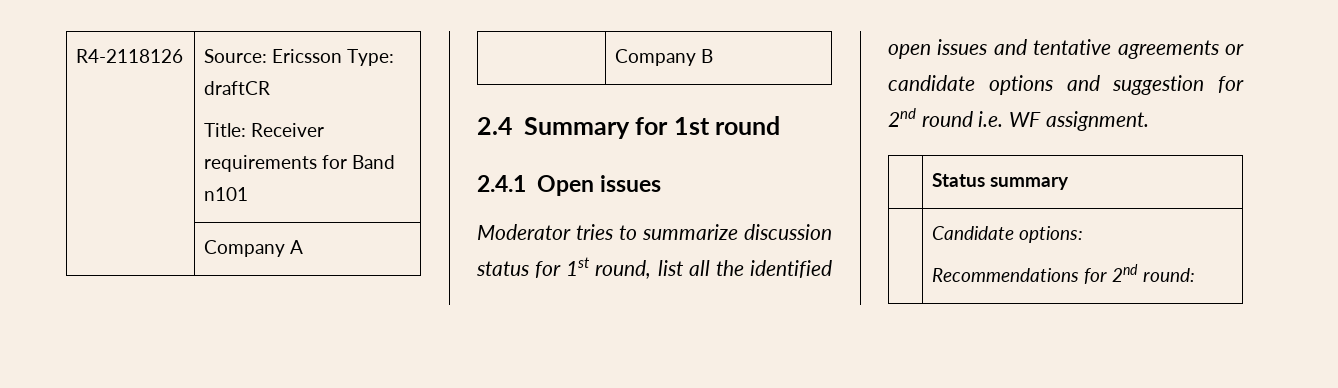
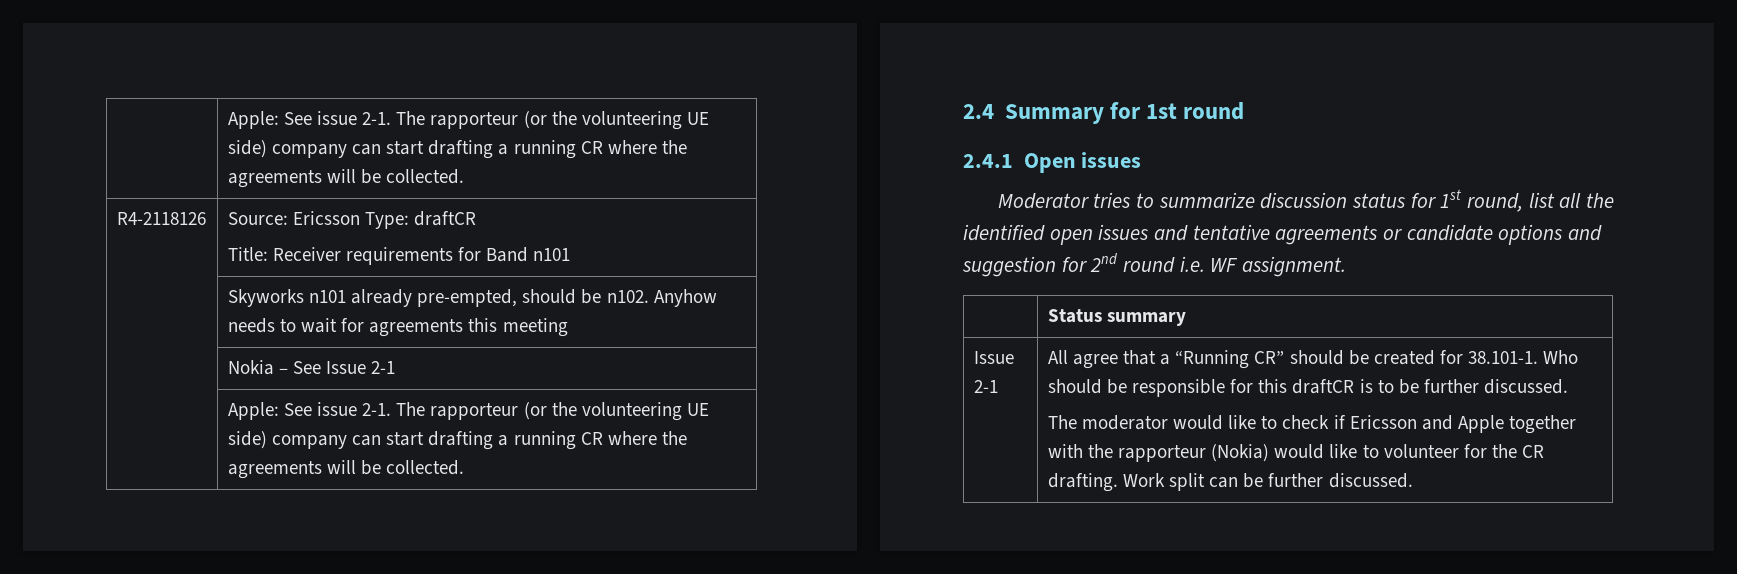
(76, 56) none -> [227,111,709,130] [227,140,687,159] [227,169,465,188] | Apple: See issue 2-1. The rapporteur (or the volunteering UE side) company can start drafting a running CR where the agreements will be collected. //
[204,240,304,257] [615,49,714,66] Company A // | Company B -> [227,289,717,307] [227,318,568,337] [227,360,396,375] [227,402,709,421] [227,431,687,450] [227,460,465,479] Skyworks n101 already pre-empted, should be n102. Anyhow needs to wait for agreements this meeting // | Nokia – See Issue 2-1 // | Apple: See issue 2-1. The rapporteur (or the volunteering UE side) company can start drafting a running CR where the agreements will be collected.
[932,226,1084,243] [932,264,1195,284] | Candidate options: // Recommendations for 2nd round: -> [973,351,1014,364] [973,380,998,393] [1047,350,1579,369] [1047,379,1569,397] [1047,415,1577,434] [1047,444,1545,462] [1047,473,1413,492] Issue 2-1 | All agree that a “Running CR” should be created for 38.101-1. Who should be responsible for this draftCR is to be further discussed. // The moderator would like to check if Ericsson and Apple together with the rapporteur (Nokia) would like to volunteer for the CR drafting. Work split can be further discussed.

